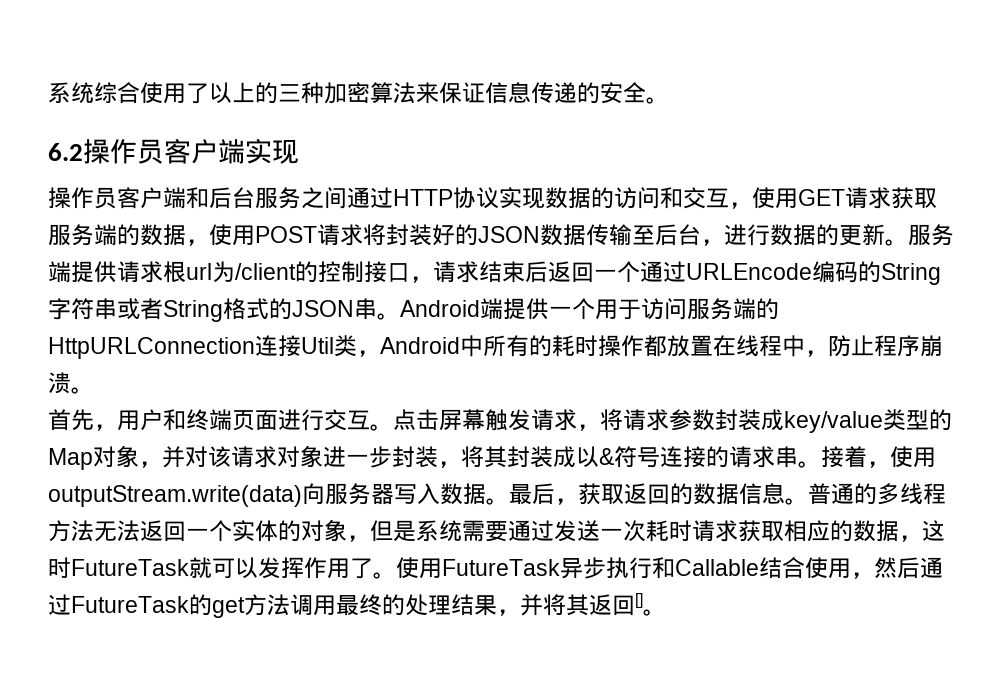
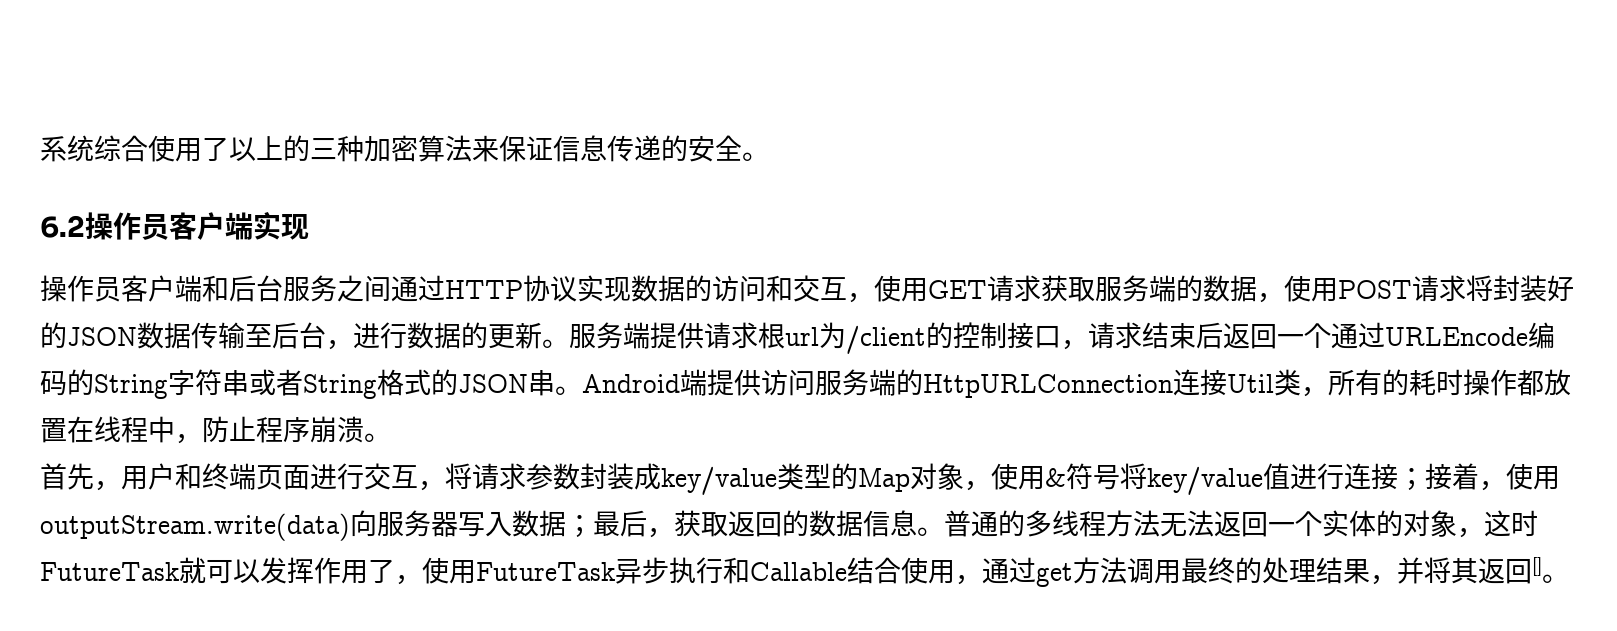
[549,298,641,320] 一个用于 -> (761, 382) none
[380,335,483,357] Android中 -> (1328, 392) none
[370,409,577,431] 。点击屏幕触发请求 -> (418, 476) none
[162,445,821,468] 并对该请求对象进一步封装，将其封装成以&符号连接的请求串。 -> [991,463,1425,495] 使用&符号将key/value值进行连接；
[486,498,509,505] 。 -> [566,514,593,538] ；
[370,520,922,542] 但是系统需要通过发送一次耗时请求获取相应的数据， -> (1484, 533) none
[373,572,396,579] 。 -> [395,575,422,585] ，
[874,557,943,579] [48,594,212,616] 然后通过FutureTask的 -> [982,557,1036,584] 通过

